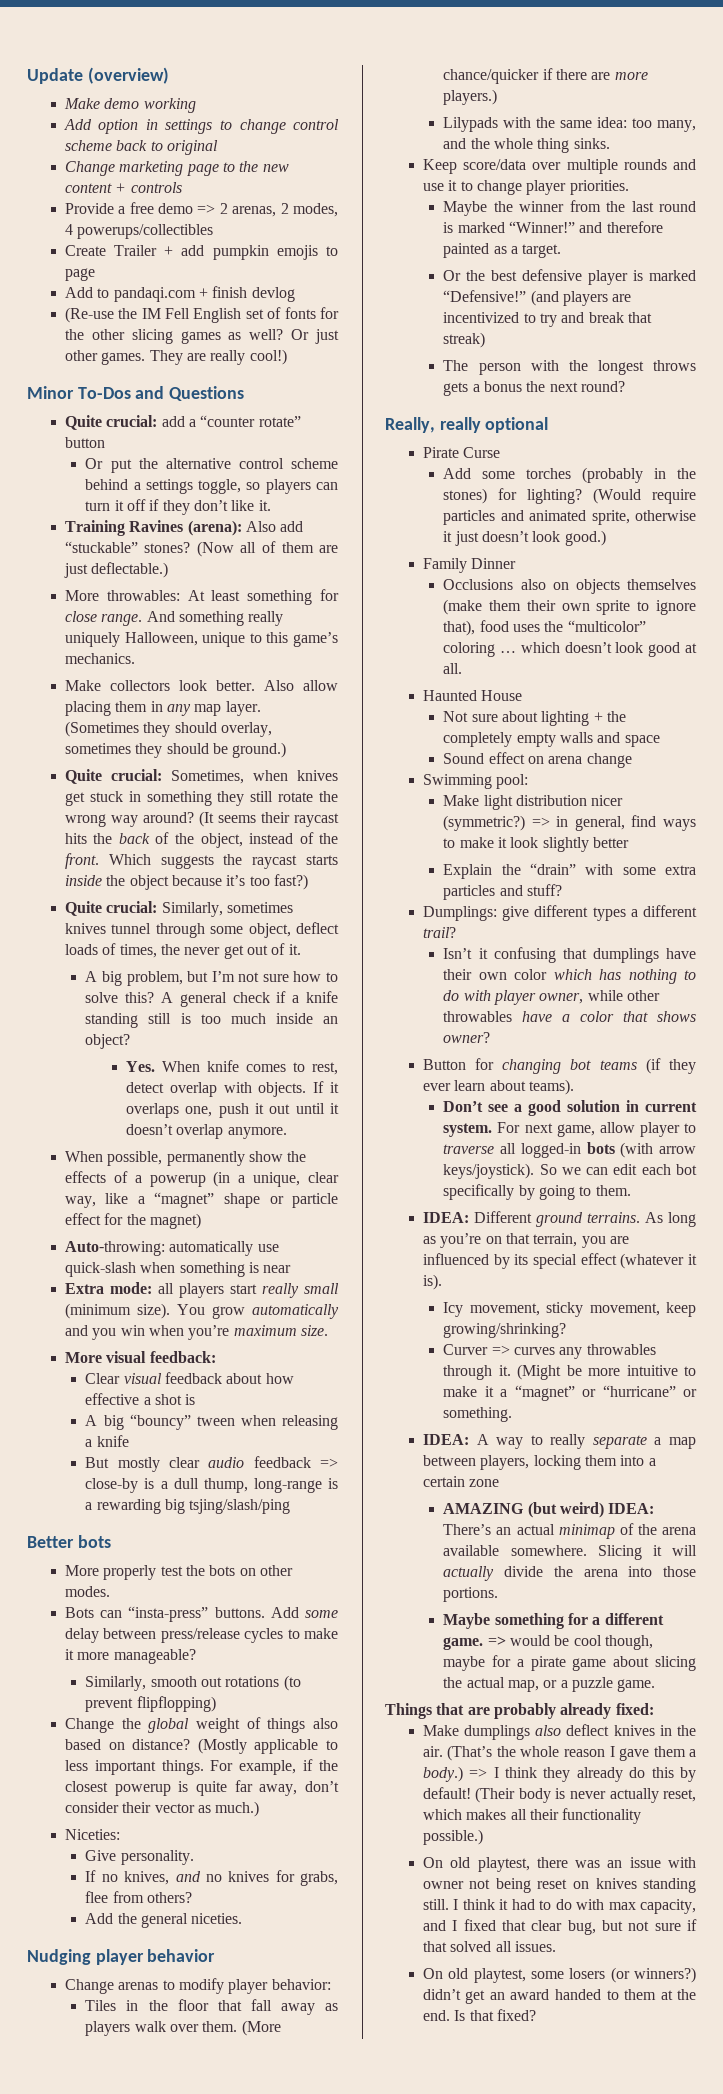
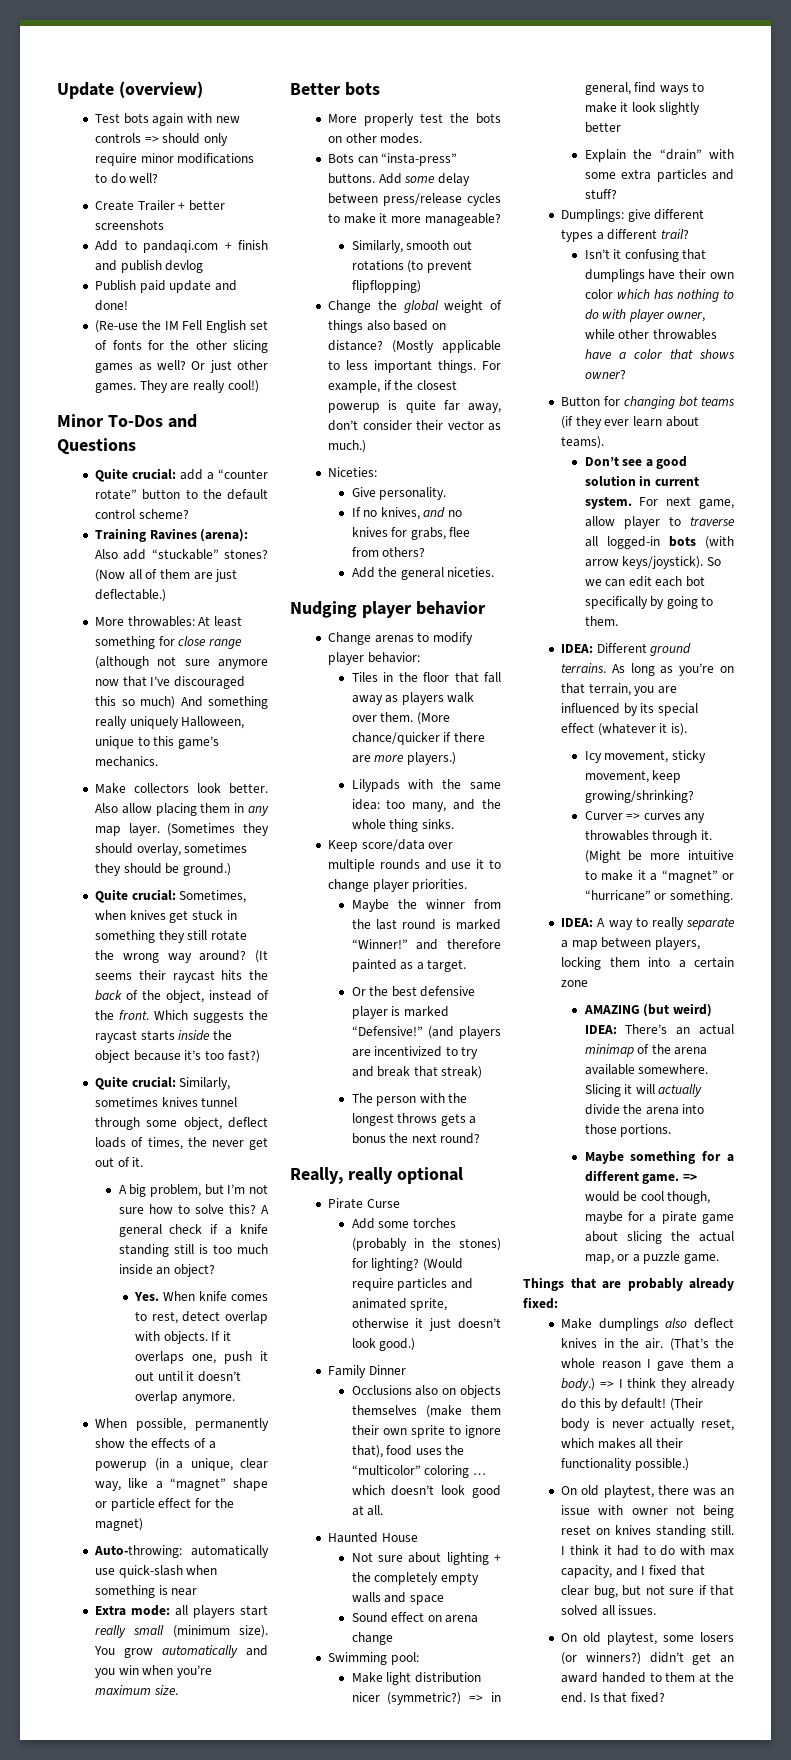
[63,98,196,113] [63,119,339,134] [64,140,218,155] [64,161,289,176] [64,182,182,193] [64,202,338,217] [64,224,214,239] [64,245,338,260] [64,268,95,281] Make demo working // Add option in settings to change control scheme back to original // Change marketing page to the new content + controls // Provide a free demo => 2 arenas, 2 modes, 4 powerups/collectibles // Create Trailer + add pumpkin emojis to page -> [95,113,240,126] [95,133,229,146] [95,153,255,166] [95,173,159,184] [95,200,226,211] [95,220,165,230] Test bots again with new controls => should only require minor modifications to do well? // Create Trailer + better screenshots
(248, 292) none -> [95,260,162,273] and publish
(295, 294) none -> [95,280,238,293] [95,300,129,311] // Publish paid update and done!
[85,458,338,473] [85,479,338,494] [85,499,271,515] // Or put the alternative control scheme behind a settings toggle, so players can turn it off if they don’t like it. -> [185,489,268,500] [95,509,189,519] to the default control scheme?
[101,614,143,626] range. -> [209,639,243,649] [95,656,268,669] [95,676,246,689] [95,696,176,709] range (although not sure anymore now that I’ve discouraged this so much)
[64,1351,216,1363] [85,1372,294,1384] [85,1393,196,1405] [85,1414,338,1430] [85,1435,129,1447] [85,1456,338,1472] [85,1478,339,1493] [85,1499,291,1514] // More visual feedback: // Clear visual feedback about how effective a shot is // A big “bouncy” tween when releasing a knife // But mostly clear audio feedback => close-by is a dull thump, long-range is a rewarding big tsjing/slash/ping -> (178, 1690) none

